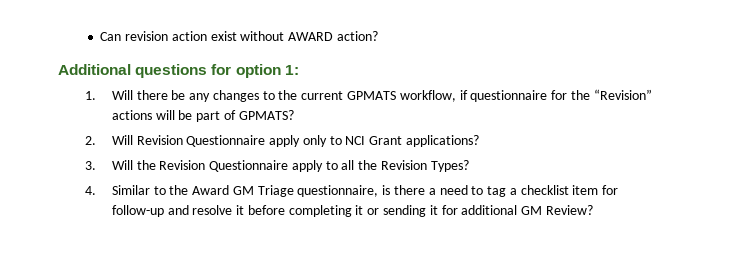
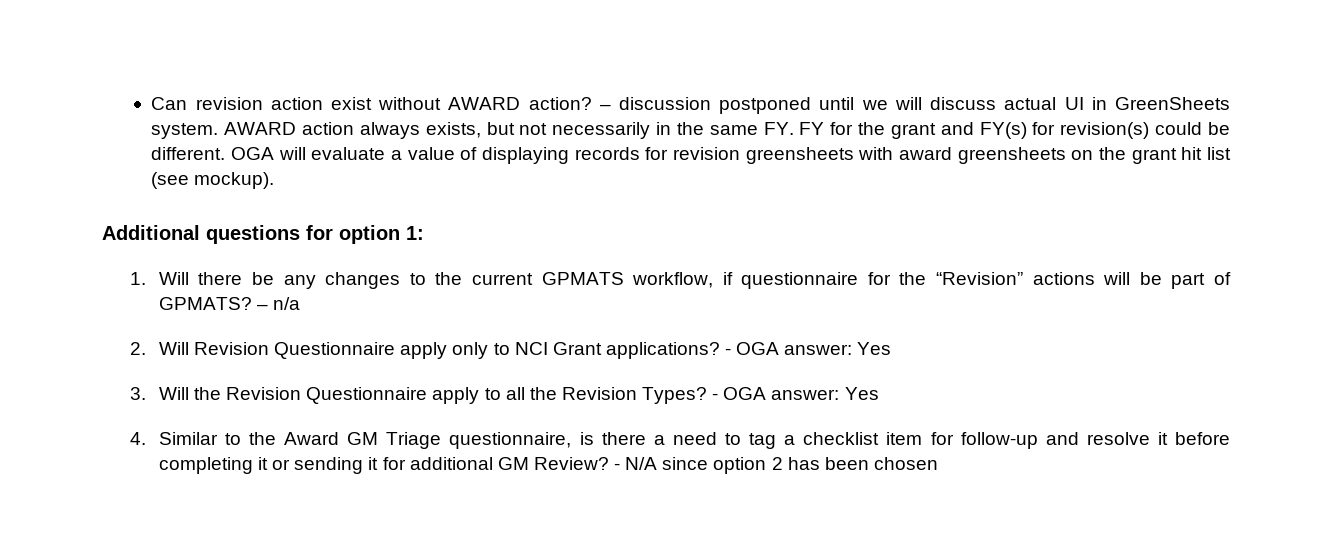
(378, 36) none -> [599,97,1230,114] [151,122,1231,139] [151,147,1232,164] [151,172,275,189] – discussion postponed until we will discuss actual UI in GreenSheets system. AWARD action always exists, but not necessarily in the same FY. FY for the grant and FY(s) for revision(s) could be different. OGA will evaluate a value of displaying records for revision greensheets with award greensheets on the grant hit list (see mockup).
(294, 115) none -> [257,297,301,310] – n/a
(479, 141) none -> [725,342,892,355] - OGA answer: Yes
(469, 166) none -> [712,387,879,400] - OGA answer: Yes
(593, 210) none -> [614,457,938,474] - N/A since option 2 has been chosen

